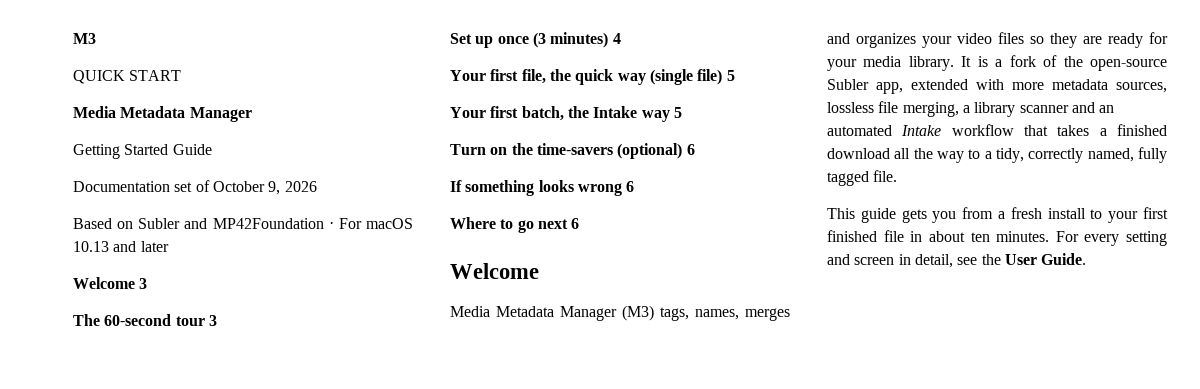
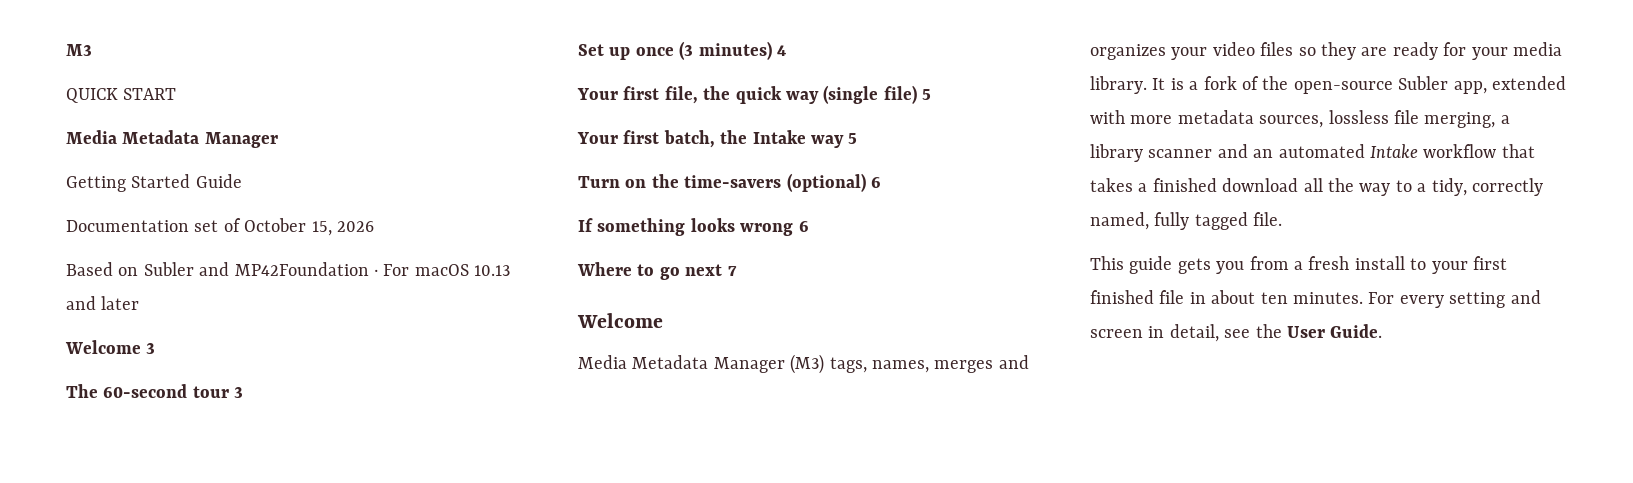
[268,181,281,195] 9, -> [311,221,332,236] 15,
[571,218,580,229] 6 -> [727,266,737,276] 7

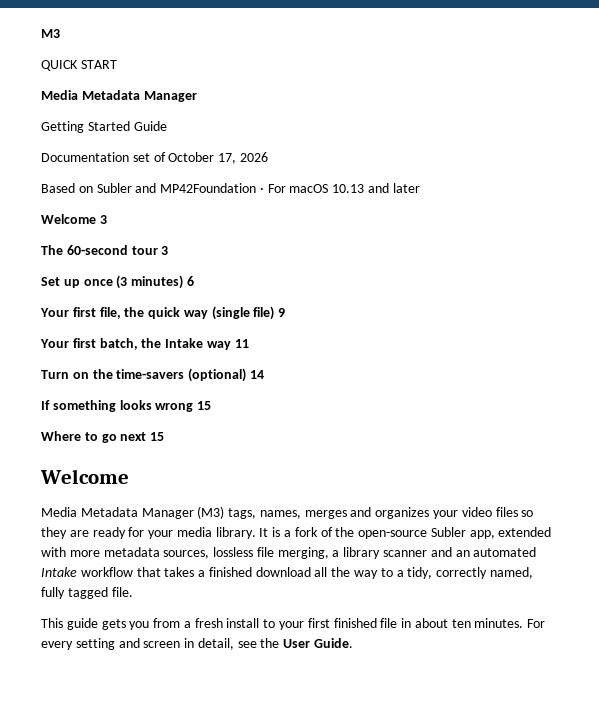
[311,221,332,236] 15, -> [218,153,237,164] 17,
[777,45,786,56] 4 -> [186,276,194,286] 6
[922,89,932,100] 5 -> [278,308,286,317] 9
[848,133,858,144] 5 -> [234,339,249,348] 11
[871,177,881,188] 6 -> [249,370,264,379] 14
[798,221,809,232] 6 -> [197,401,212,410] 15
[727,266,737,276] 7 -> [150,432,165,441] 15

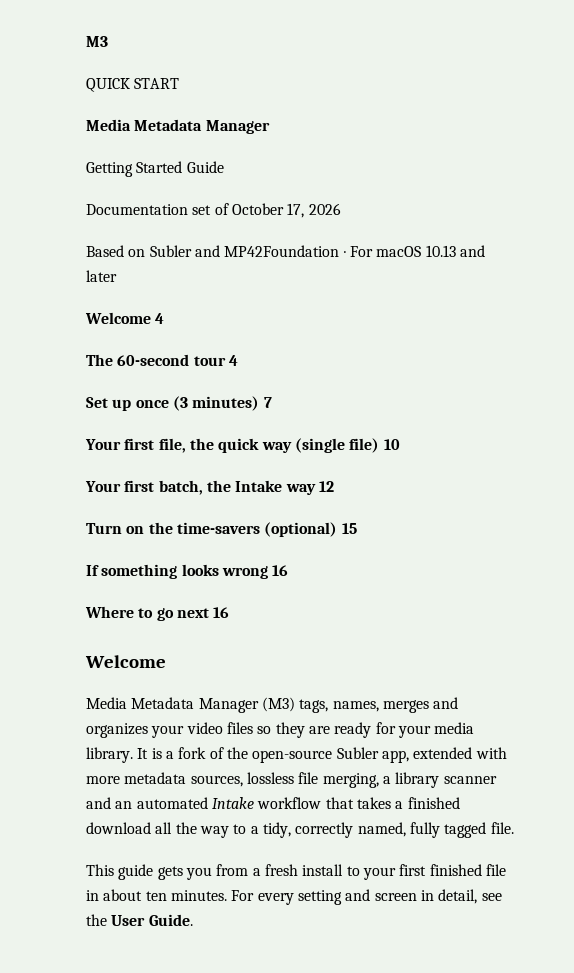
[99,215,107,224] 3 -> [155,313,165,324] 4
[161,246,169,255] 3 -> [228,355,238,366] 4
[186,276,194,286] 6 -> [263,397,272,408] 7
[278,308,286,317] 9 -> [383,439,400,450] 10
[234,339,249,348] 11 -> [318,481,334,492] 12
[249,370,264,379] 14 -> [341,523,357,534] 15
[197,401,212,410] 15 -> [272,565,289,576] 16
[150,432,165,441] 15 -> [213,607,230,618] 16

